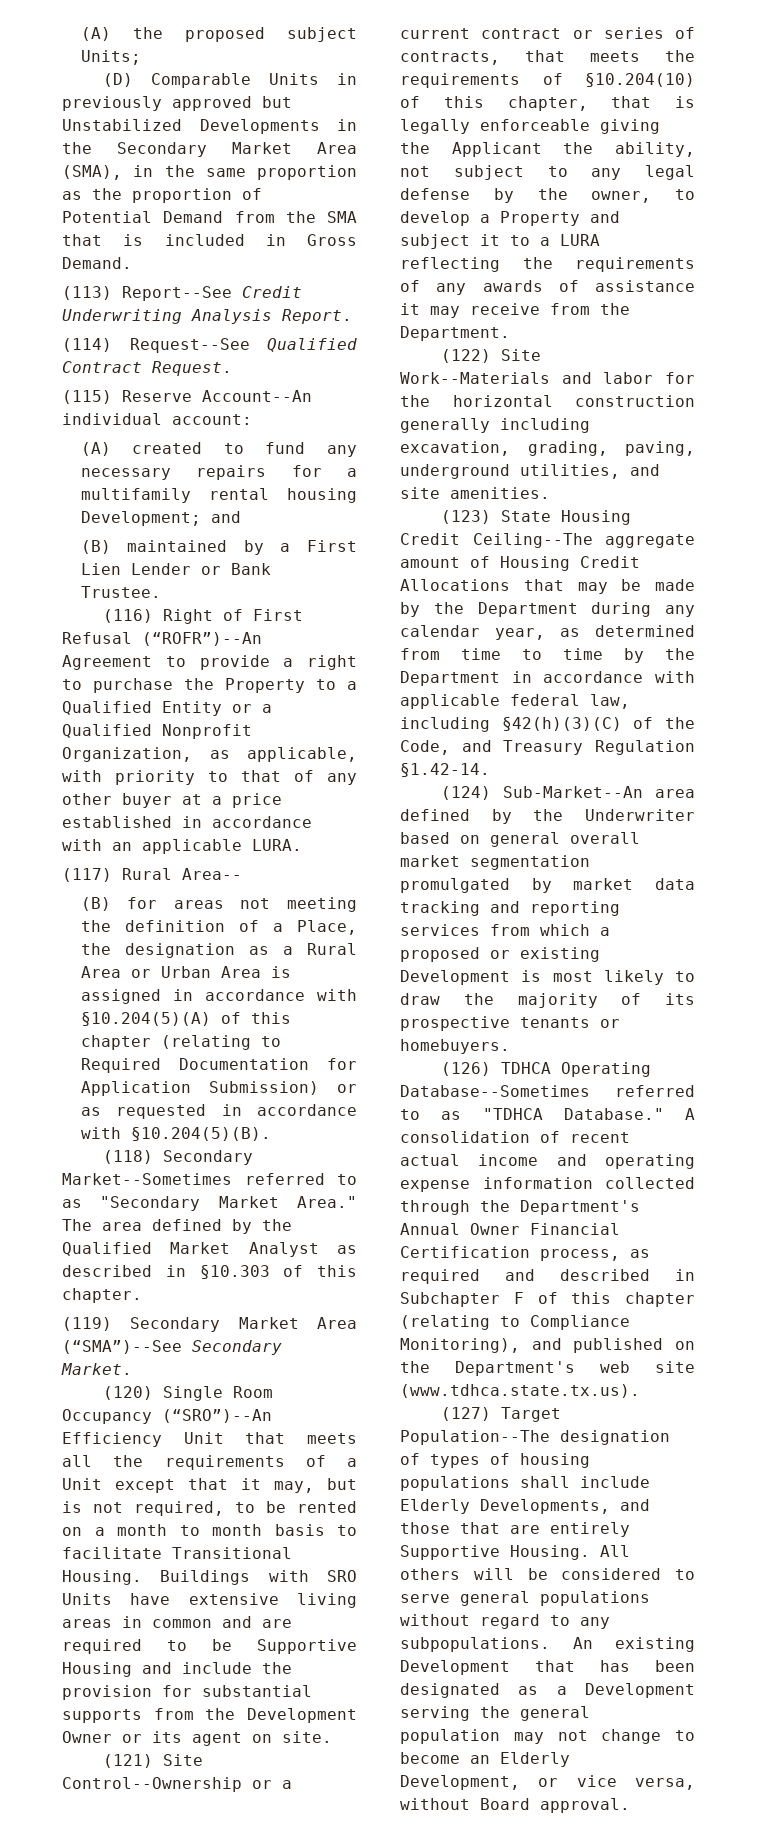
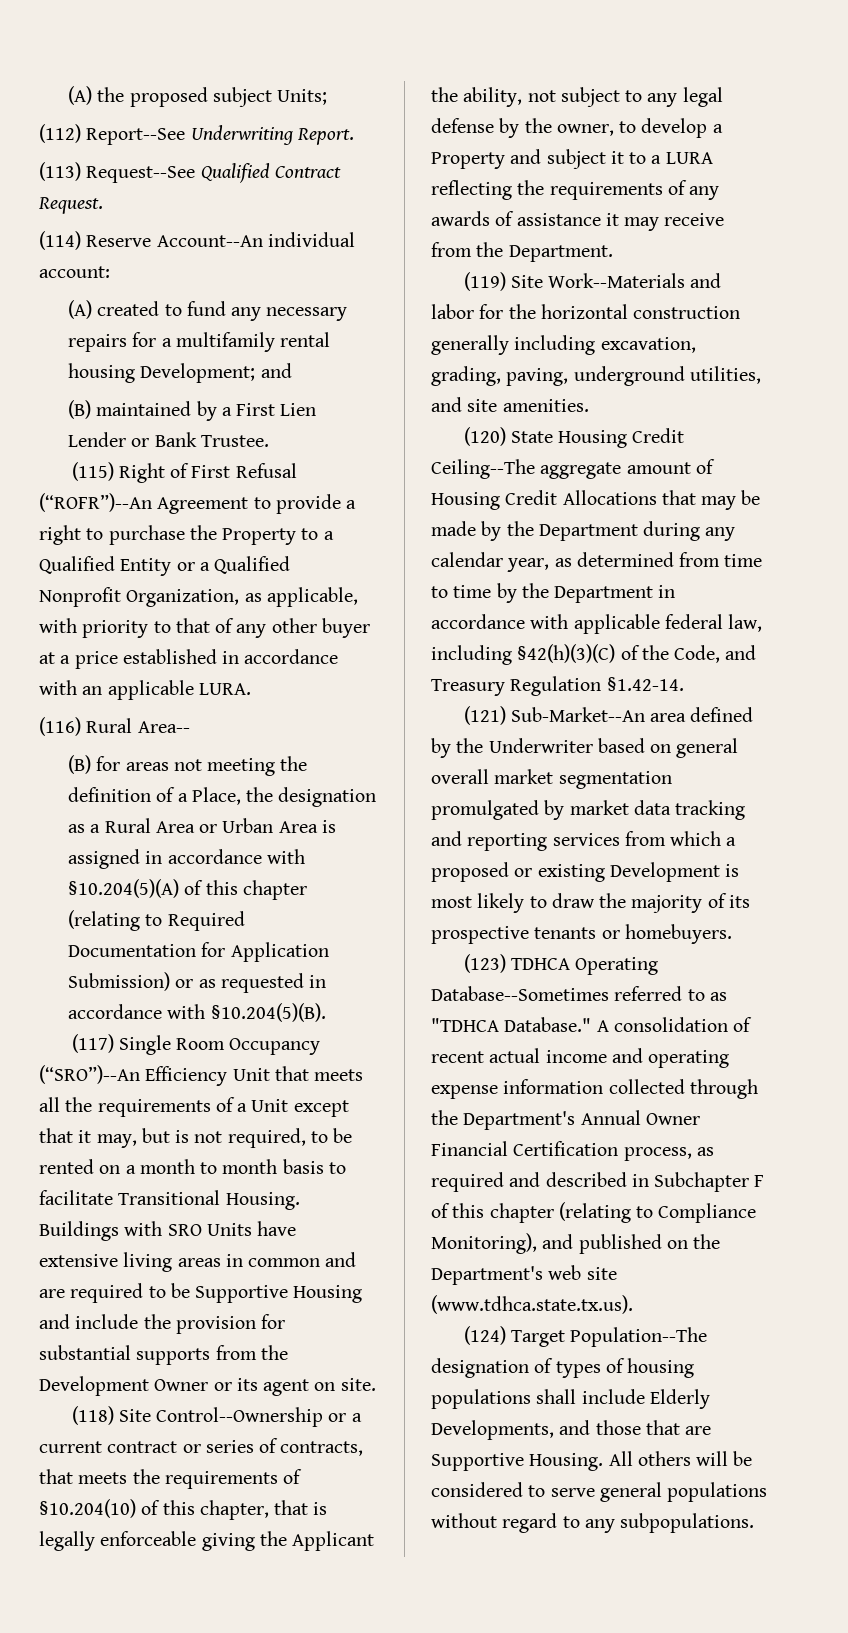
[103,73,357,88] [62,96,292,111] [62,119,357,134] [62,142,357,157] [62,165,357,180] [62,188,262,203] [62,211,357,223] [62,234,357,246] [62,257,132,269] [62,286,302,301] [62,309,352,324] [62,338,112,352] (D) Comparable Units in previously approved but Unstabilized Developments in the Secondary Market Area (SMA), in the same proportion as the proportion of Potential Demand from the SMA that is included in Gross Demand. // (113) Report--See Credit Underwriting Analysis Report. // (114) -> [39,124,354,145] [39,162,81,181] (112) Report--See Underwriting Report. // (113)
[62,390,112,404] (115) -> [39,231,81,250] (114)
[103,609,154,623] (116) -> [71,462,114,481] (115)
[62,868,112,882] (117) -> [39,717,81,736] (116)
[103,1150,254,1165] [62,1173,357,1185] [62,1196,357,1211] [62,1219,292,1234] [62,1242,357,1257] [62,1265,357,1279] [62,1288,142,1303] [62,1317,357,1332] [62,1340,282,1355] [61,1363,132,1375] [103,1386,154,1400] (118) Secondary Market--Sometimes referred to as "Secondary Market Area." The area defined by the Qualified Market Analyst as described in §10.303 of this chapter. // (119) Secondary Market Area (“SMA”)--See Secondary Market. // (120) -> [71,1034,114,1053] (117)
[103,1754,154,1768] (121) -> [71,1406,114,1425] (118)
[441,349,492,363] (122) -> [463,272,506,291] (119)
[441,510,492,524] (123) -> [463,427,506,446] (120)
[441,786,492,800] (124) -> [463,706,506,725] (121)
[441,1062,492,1076] (126) -> [463,954,506,973] (123)
[441,1407,492,1421] (127) -> [463,1326,506,1345] (124)
[550,1522,630,1537] entirely -> (712, 1430) none
[572,1637,695,1652] [400,1660,695,1675] [400,1683,695,1698] [400,1706,590,1721] [400,1729,695,1744] [400,1752,570,1767] [400,1775,695,1790] [400,1798,630,1813] An existing Development that has been designated as a Development serving the general population may not change to become an Elderly Development, or vice versa, without Board approval. -> (755, 1523) none

